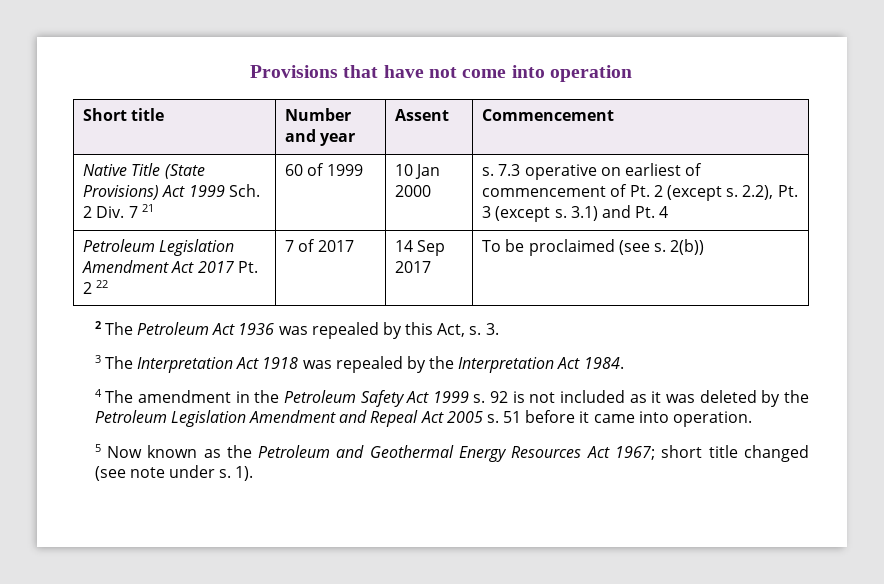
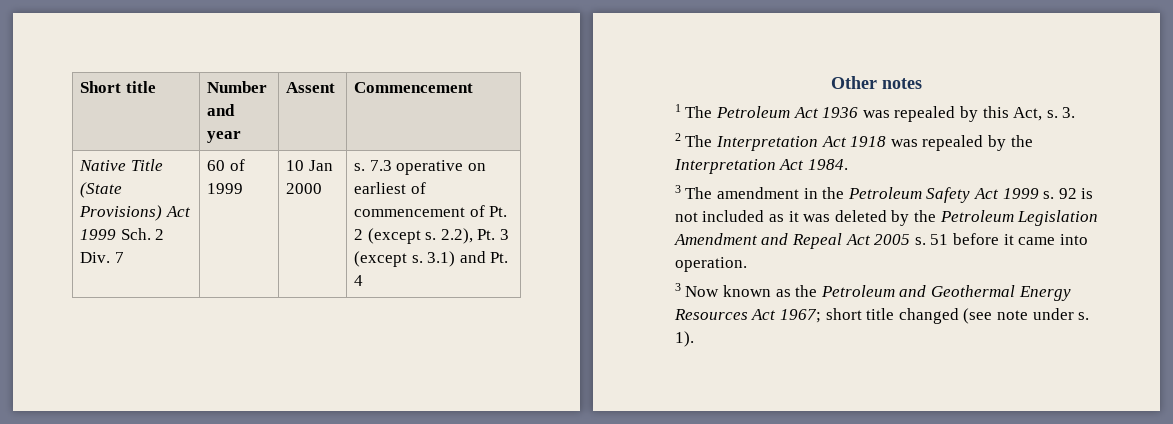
[250,65,632,82] Provisions that have not come into operation // -> (79, 87) none
[141,204,154,212] 21 -> (124, 257) none
[83,239,235,256] [82,260,258,273] [83,280,109,294] [285,239,354,252] [395,240,446,256] [395,261,432,273] [482,239,705,256] [94,321,101,329] // Petroleum Legislation Amendment Act 2017 Pt. 2 22 | 7 of 2017 | 14 Sep 2017 | To be proclaimed (see s. 2(b)) // 2 -> [831,76,922,89] [674,104,681,112] // Other notes // 1
[94,355,101,363] 3 -> [674,133,681,141] 2
[94,389,102,397] 4 -> [674,185,681,193] 3
[94,444,101,452] 5 -> [674,283,681,291] 3

